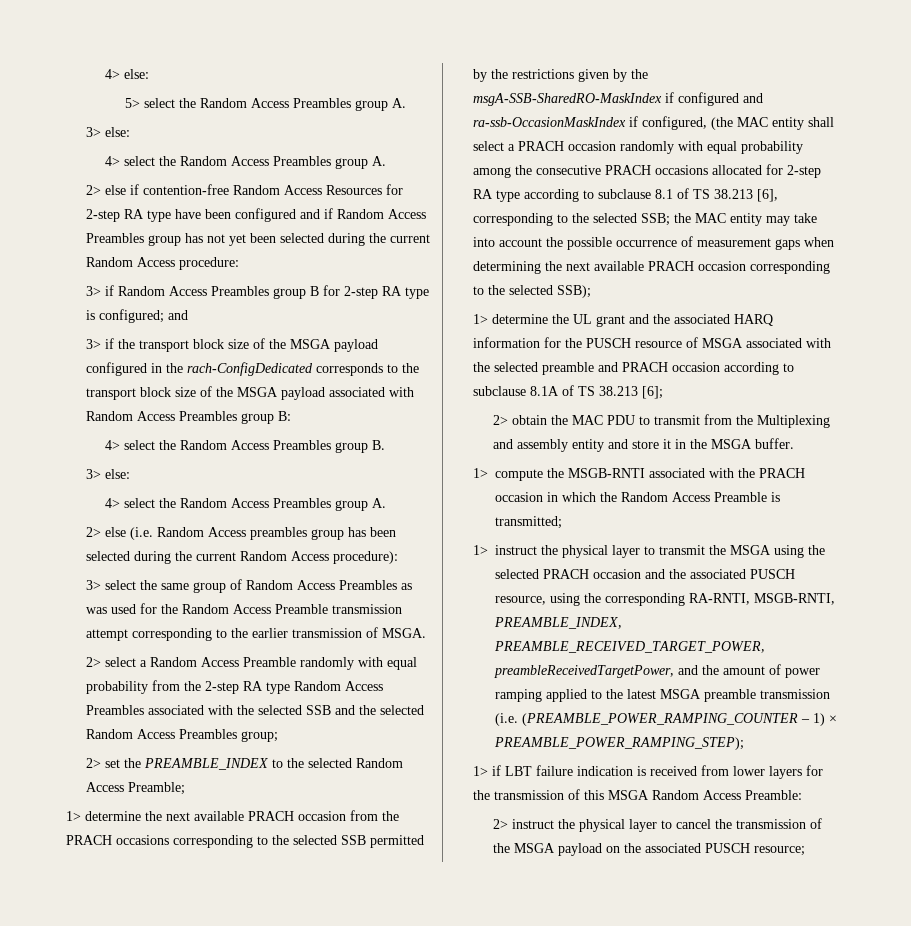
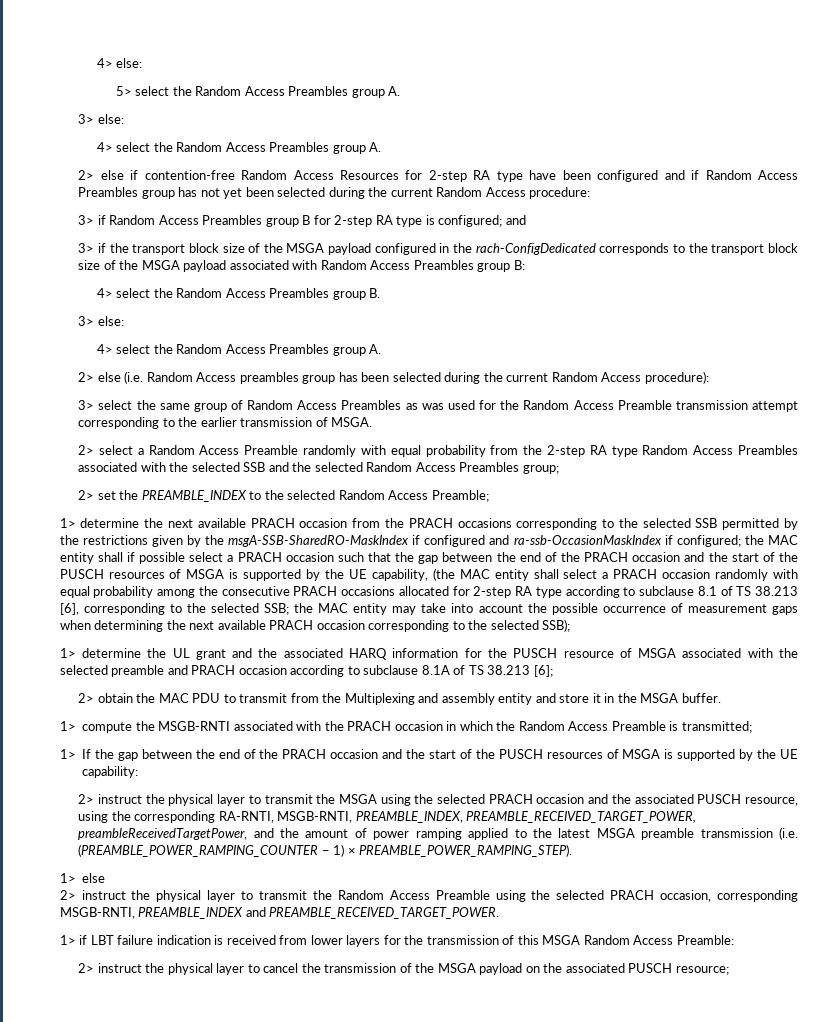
[641,116,707,130] configured, -> [676,535,798,547] [59,552,798,564] [59,569,428,581] configured; the MAC entity shall if possible select a PRACH occasion such that the gap between the end of the PRACH occasion and the start of the PUSCH resources of MSGA is supported by the UE capability,
(488, 550) none -> [82,749,798,761] [82,766,139,778] [78,794,95,804] If the gap between the end of the PRACH occasion and the start of the PUSCH resources of MSGA is supported by the UE capability: // 2>
[493,737,744,750] PREAMBLE_POWER_RAMPING_STEP); -> [359,844,573,857] [59,873,106,883] [59,890,799,902] [59,907,500,919] PREAMBLE_POWER_RAMPING_STEP). // 1> else // 2> instruct the physical layer to transmit the Random Access Preamble using the selected PRACH occasion, corresponding MSGB-RNTI, PREAMBLE_INDEX and PREAMBLE_RECEIVED_TARGET_POWER.

